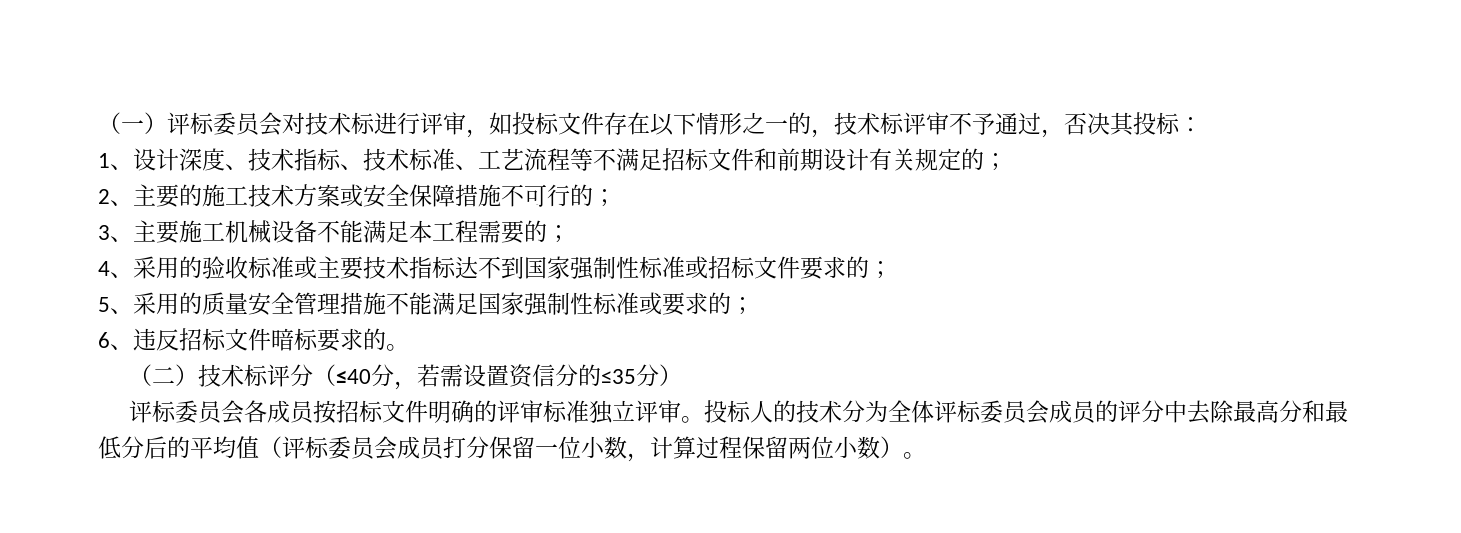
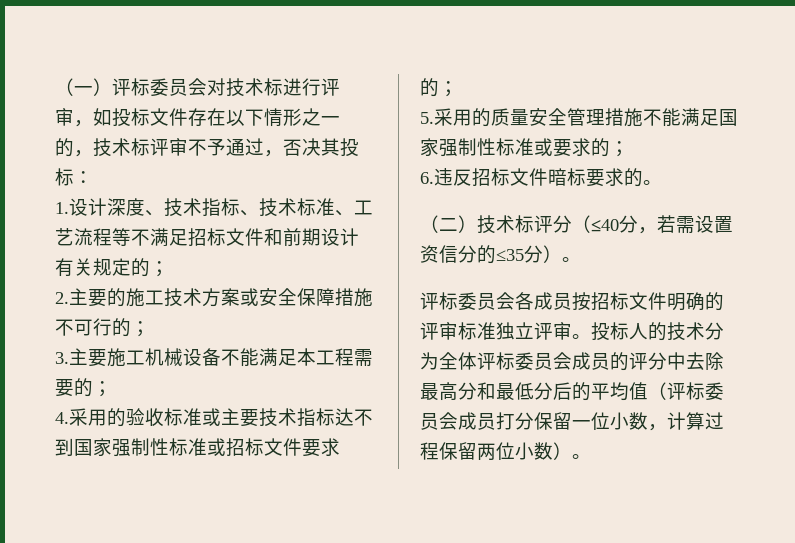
[98,153,133,170] 1、 -> [55,202,69,214] 1.
[98,189,133,206] 2、 -> [55,292,69,304] 2.
[98,225,133,242] 3、 -> [55,352,69,364] 3.
[98,261,133,278] 4、 -> [55,412,69,424] 4.
[98,297,133,314] 5、 -> [420,112,434,124] 5.
[98,332,133,350] 6、 -> [420,172,434,184] 6.
(683, 375) none -> [562,257,581,262] 。

